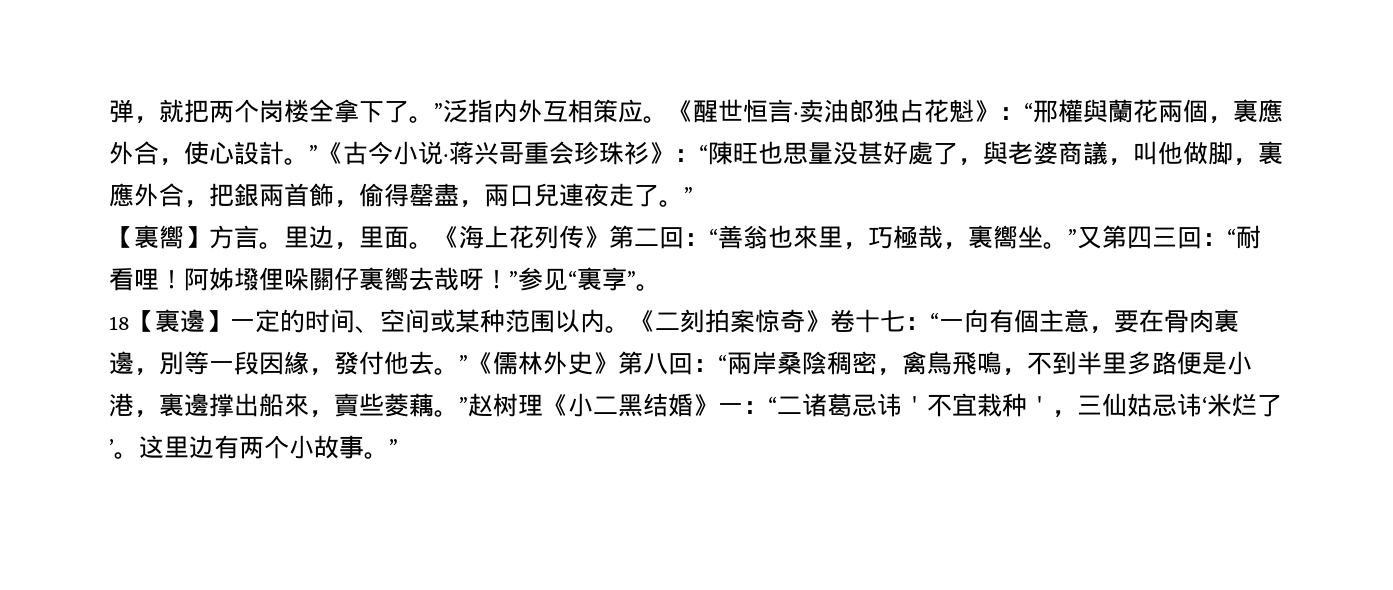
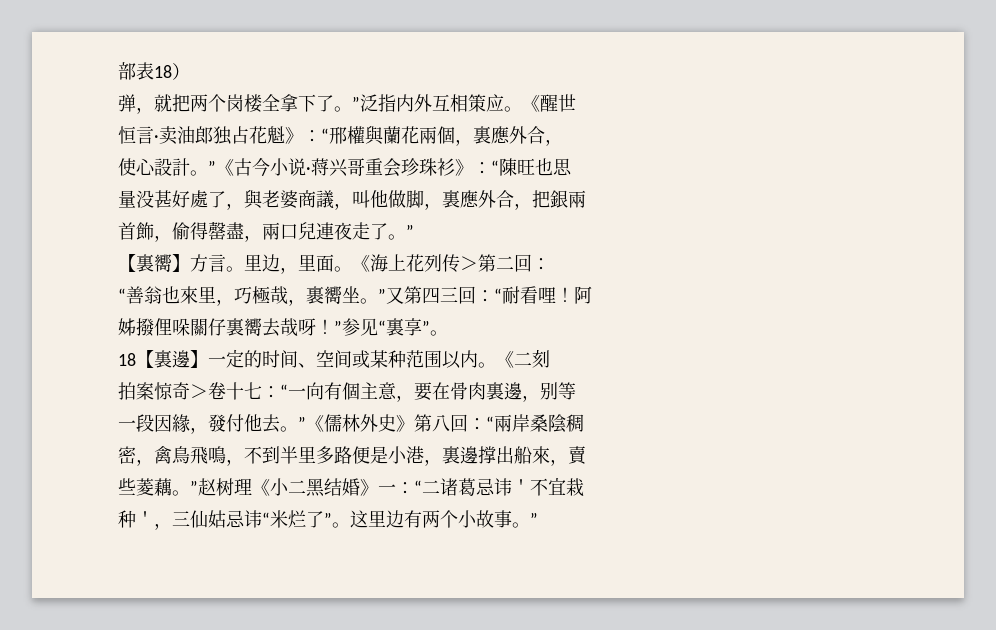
(109, 111) none -> [118,62,190,80] 部表18） //
(743, 110) none -> (576, 103) //
(184, 162) none -> (563, 142) //
(808, 153) none -> (572, 167) //
(284, 195) none -> (586, 199) //
[584,226,609,248] 》 -> [460,256,478,270] ＞
(709, 239) none -> (550, 264) //
[968,225,993,249] 裏 -> [306,286,325,304] 裹
[209,267,259,291] 姊墢 -> [118,318,154,336] // 姊撥
(705, 321) none -> (550, 358) //
[805,310,830,332] 》 -> [190,384,208,398] ＞
[159,351,184,375] 別 -> [540,382,558,400] 别
(209, 363) none -> (576, 391) //
(852, 363) none -> (584, 423) //
(359, 405) none -> (587, 455) //
(1002, 405) none -> (584, 487) //
[1202,393,1282,417] [109,439,114,456] ‘米烂了’ -> [262,510,332,528] “米烂了”

